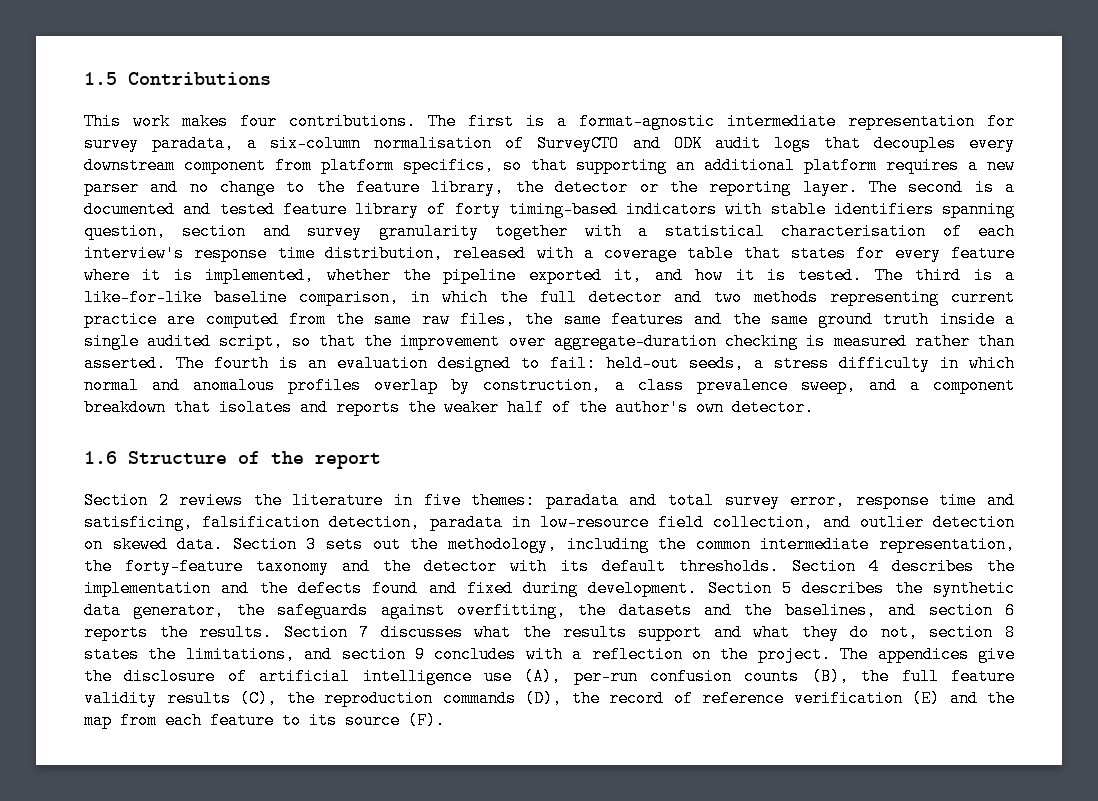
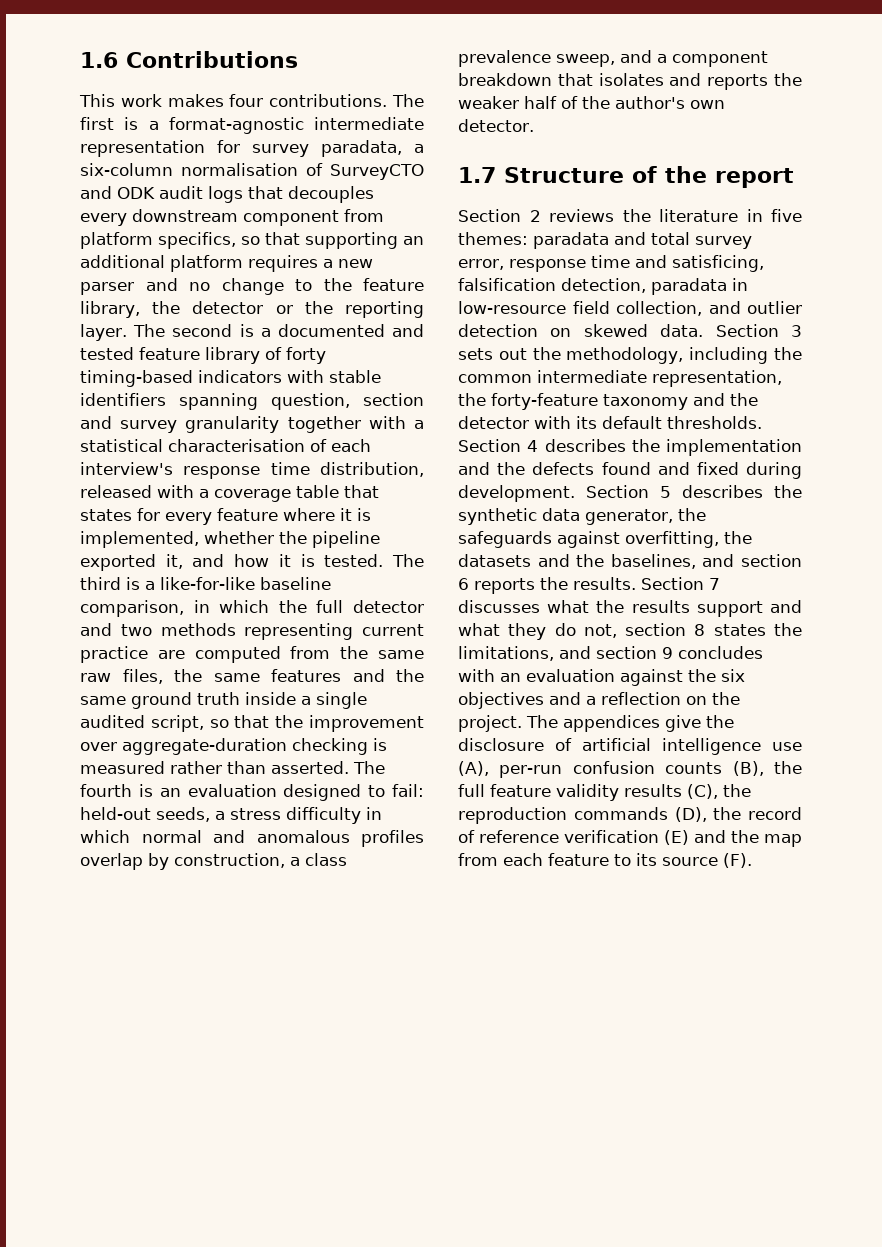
[84,72,117,85] 1.5 -> [80,52,118,68] 1.6
[84,451,117,464] 1.6 -> [458,167,496,183] 1.7
(563, 654) none -> [500,669,745,686] [458,692,581,709] an evaluation against the six objectives and

